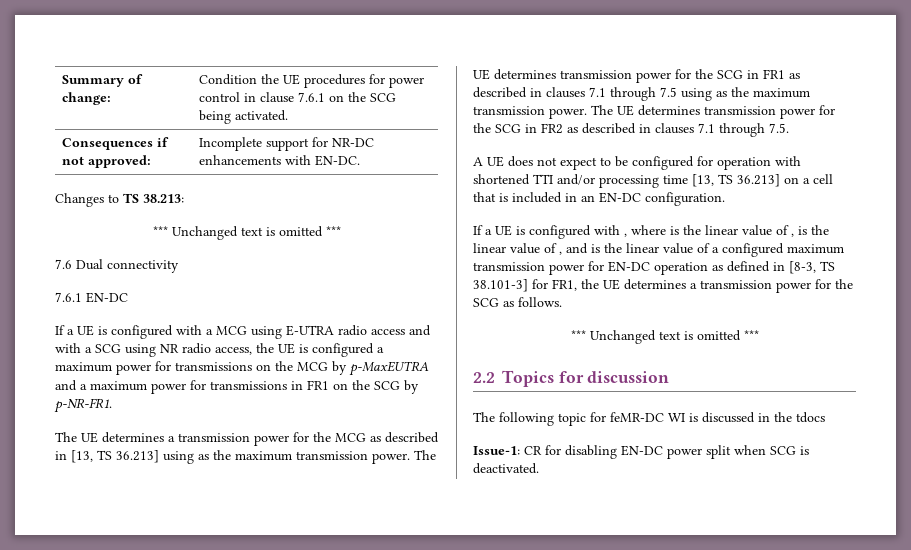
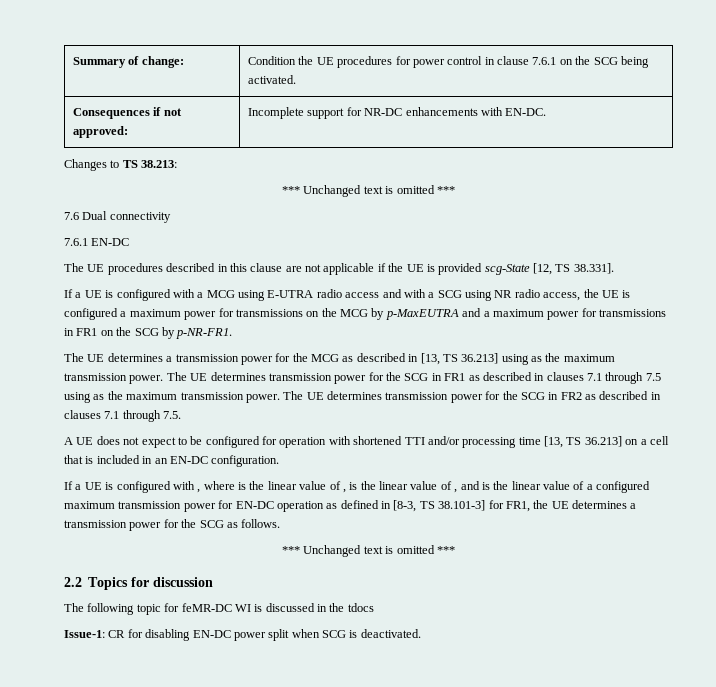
(128, 297) none -> [64,263,614,275] // The UE procedures described in this clause are not applicable if the UE is provided scg-State [12, TS 38.331].

